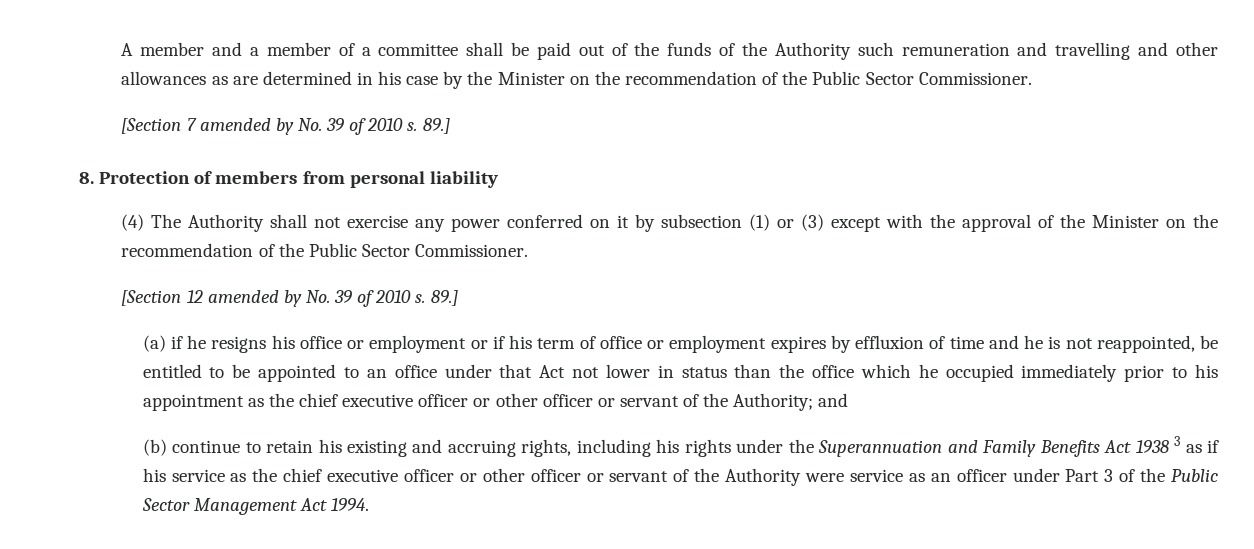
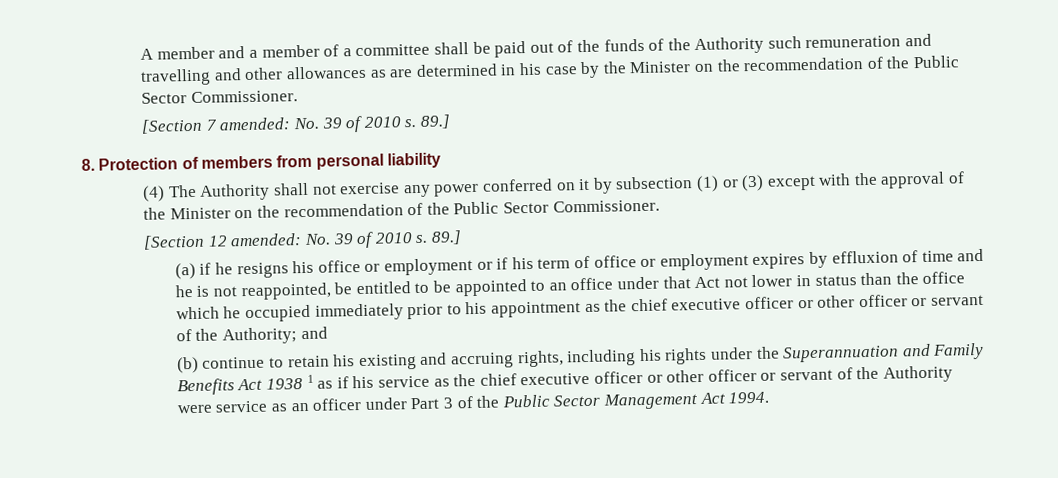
[199,118,294,135] amended by -> [219,117,292,131] amended:
[207,290,302,307] amended by -> [230,233,303,247] amended:
[1174,436,1181,446] 3 -> [306,374,314,383] 1

